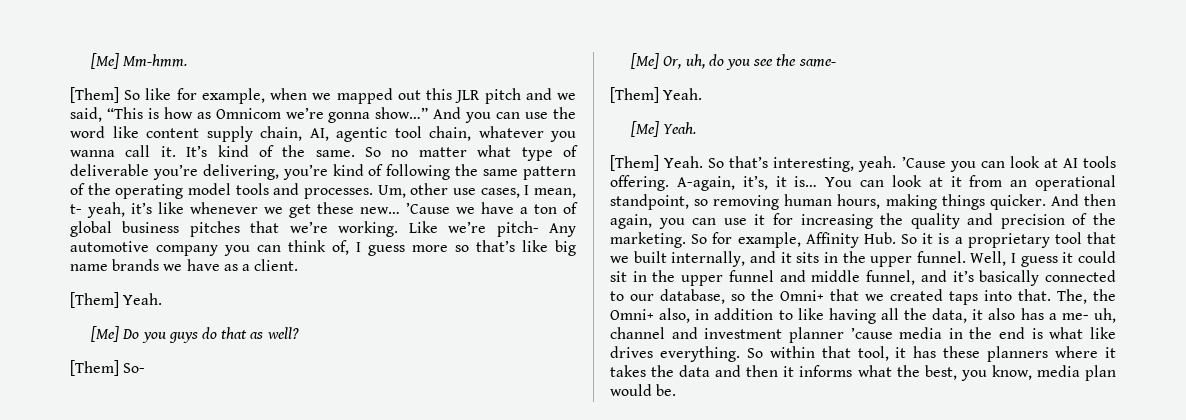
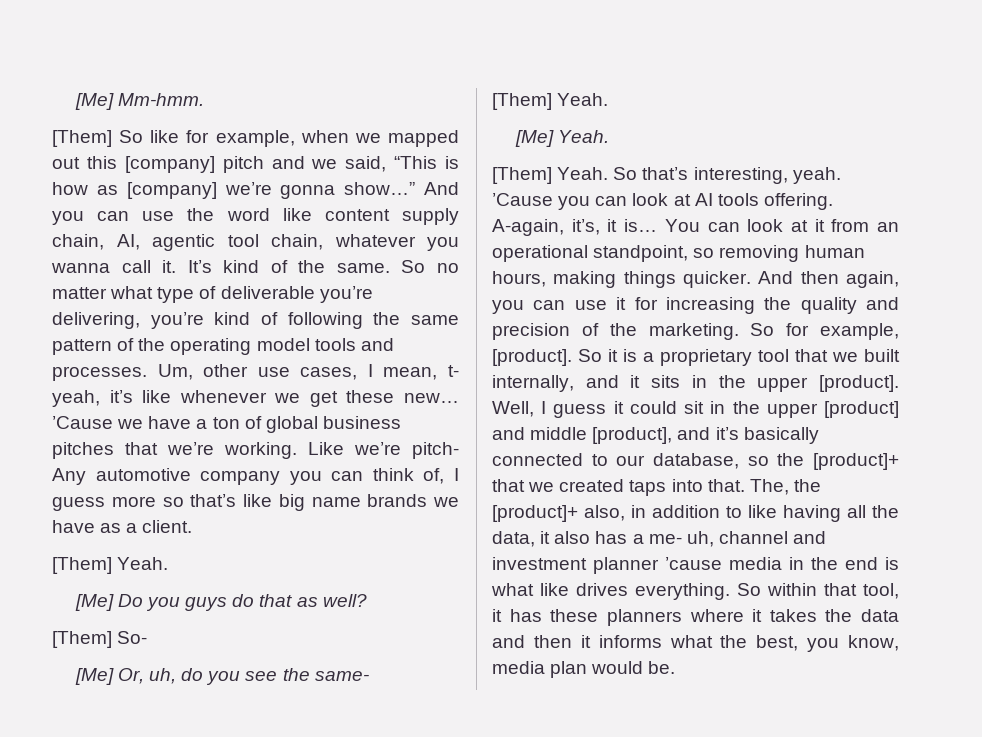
[455,90,481,103] JLR -> [124,156,215,173] [company]
[215,108,281,119] Omnicom -> [126,182,217,199] [company]
[805,232,896,248] Affinity Hub. -> [492,349,572,366] [product].
[916,251,966,263] funnel. -> [819,375,899,392] [product].
[728,270,774,282] funnel -> [824,401,899,418] [product]
[866,270,916,285] funnel, -> [592,427,673,444] [product],
[780,290,824,301] Omni+ -> [813,453,899,470] [product]+
[610,309,654,320] Omni+ -> [492,505,578,522] [product]+

